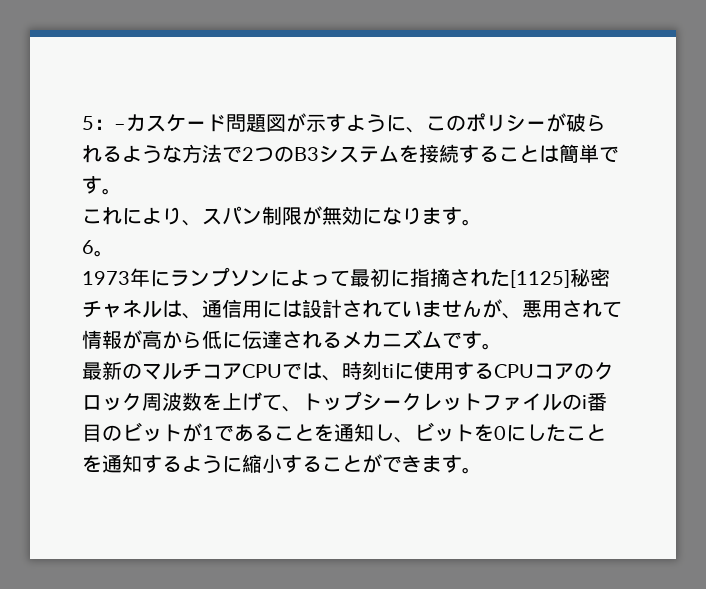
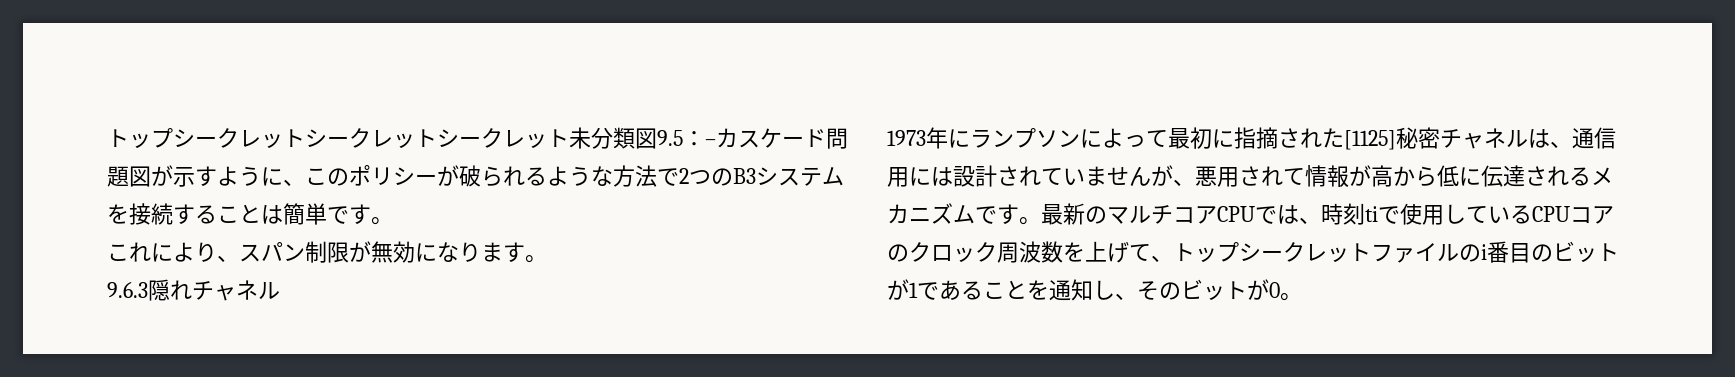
[82,116,94,130] 5 -> [107,127,683,149] トップシークレットシークレットシークレット未分類図9.5
[82,240,114,257] 6。 -> [107,279,280,301] 9.6.3隠れチャネル
(502, 346) // -> (1041, 221) none
[394,361,474,380] に使用す -> [1378,203,1510,225] で使用してい
[414,422,606,442] [82,454,462,474] ビットを0にしたことを通知するように縮小することができます -> [1137,279,1280,300] そのビットが0

